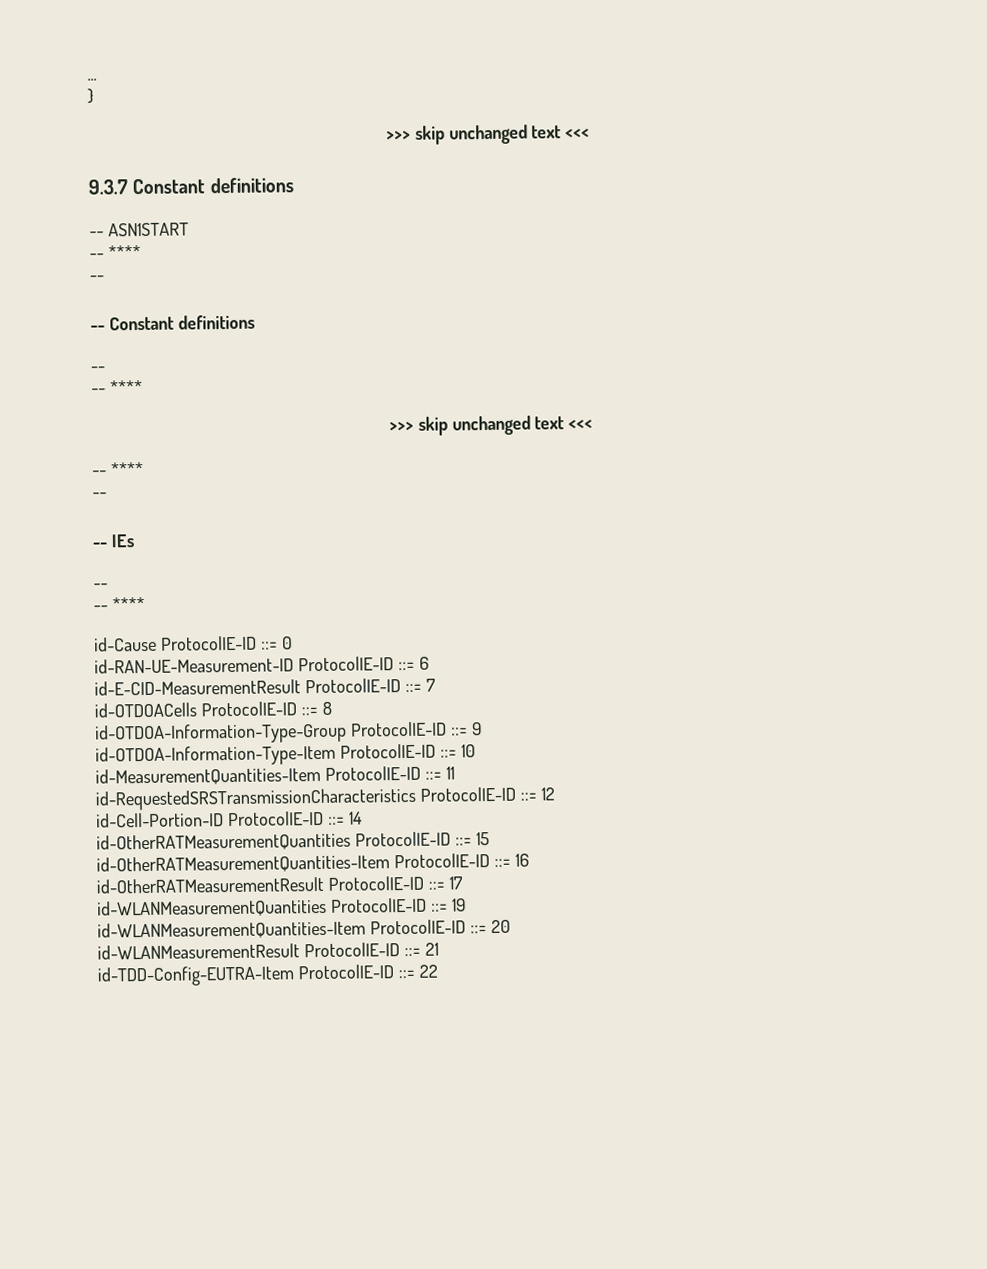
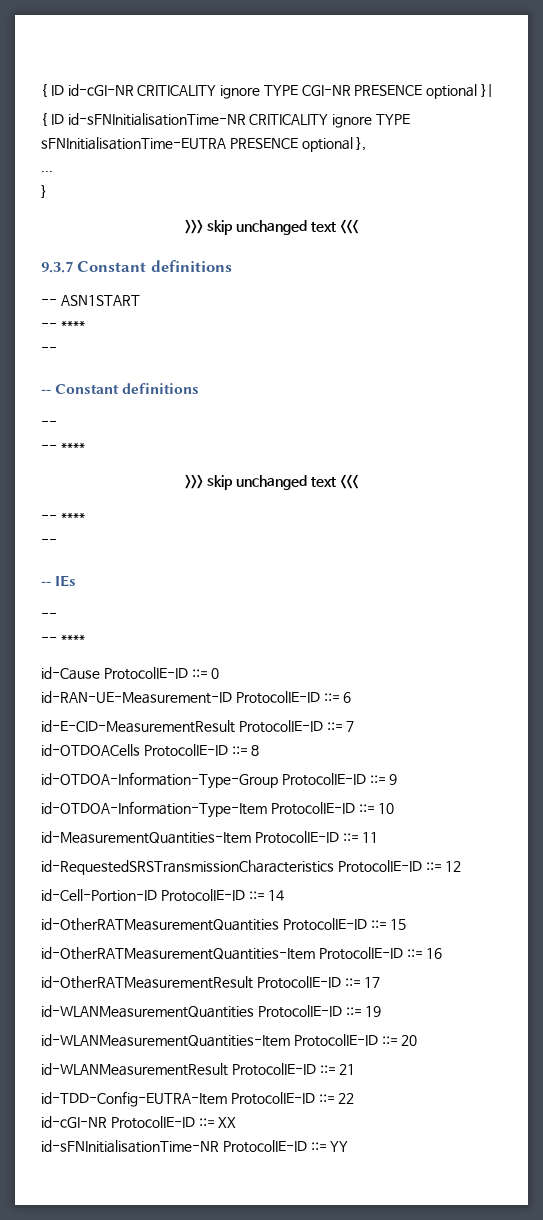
(87, 79) none -> [41,84,494,99] [41,113,410,128] [41,137,367,152] { ID id-cGI-NR CRITICALITY ignore TYPE CGI-NR PRESENCE optional }| // { ID id-sFNInitialisationTime-NR CRITICALITY ignore TYPE sFNInitialisationTime-EUTRA PRESENCE optional }, //
(438, 971) none -> [41,1116,237,1129] [41,1140,349,1153] // id-cGI-NR ProtocolIE-ID ::= XX // id-sFNInitialisationTime-NR ProtocolIE-ID ::= YY

